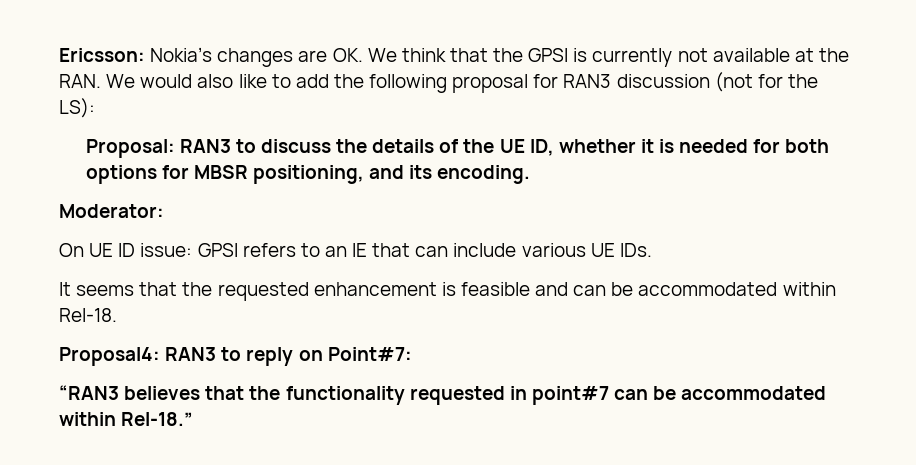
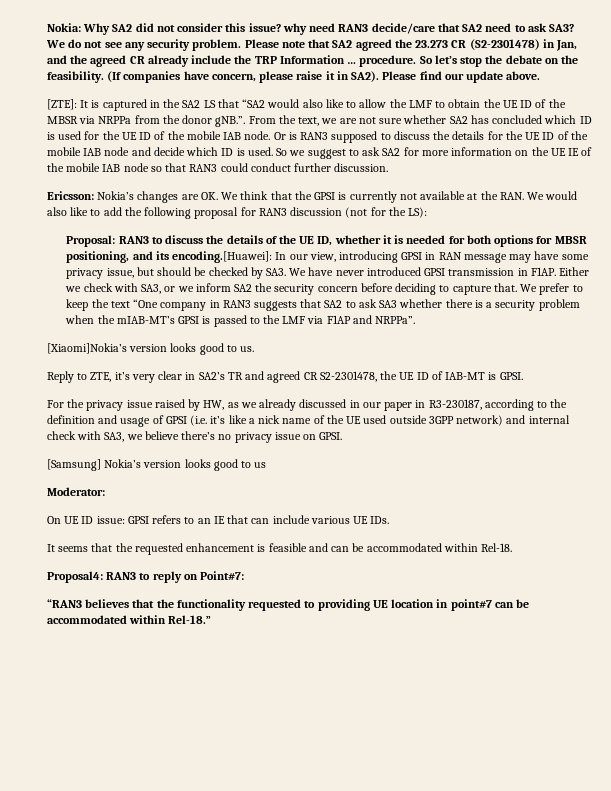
(59, 55) none -> [47,23,575,35] [46,39,578,51] [47,55,579,67] [47,71,541,83] [47,99,566,111] [47,115,592,127] [47,131,588,143] [47,147,593,159] [47,163,389,172] Nokia: Why SA2 did not consider this issue? why need RAN3 decide/care that SA2 need to ask SA3? We do not see any security problem. Please note that SA2 agreed the 23.273 CR (S2-2301478) in Jan, and the agreed CR already include the TRP Information … procedure. So let’s stop the debate on the feasibility. (If companies have concern, please raise it in SA2). Please find our update above. // [ZTE]: It is captured in the SA2 LS that “SA2 would also like to allow the LMF to obtain the UE ID of the MBSR via NRPPa from the donor gNB.”. From the text, we are not sure whether SA2 has concluded which ID is used for the UE ID of the mobile IAB node. Or is RAN3 supposed to discuss the details for the UE ID of the mobile IAB node and decide which ID is used. So we suggest to ask SA2 for more information on the UE IE of the mobile IAB node so that RAN3 could conduct further discussion. //
[437,165,531,184] encoding. -> [172,251,589,263] [66,267,590,279] [65,283,583,295] [66,299,580,311] [65,315,416,327] [47,343,255,355] [47,371,523,383] [47,399,568,411] [47,415,570,427] [47,431,343,443] [47,459,267,471] encoding.[Huawei]: In our view, introducing GPSI in RAN message may have some privacy issue, but should be checked by SA3. We have never introduced GPSI transmission in F1AP. Either we check with SA3, or we inform SA2 the security concern before deciding to capture that. We prefer to keep the text “One company in RAN3 suggests that SA2 to ask SA3 whether there is a security problem when the mIAB-MT’s GPSI is passed to the LMF via F1AP and NRPPa”. // [Xiaomi]Nokia’s version looks good to us. // Reply to ZTE, it’s very clear in SA2’s TR and agreed CR S2-2301478, the UE ID of IAB-MT is GPSI. // For the privacy issue raised by HW, as we already discussed in our paper in R3-230187, according to the definition and usage of GPSI (i.e. it’s like a nick name of the UE used outside 3GPP network) and internal check with SA3, we believe there’s no privacy issue on GPSI. // [Samsung] Nokia’s version looks good to us
(505, 395) none -> [304,599,435,611] to providing UE location

